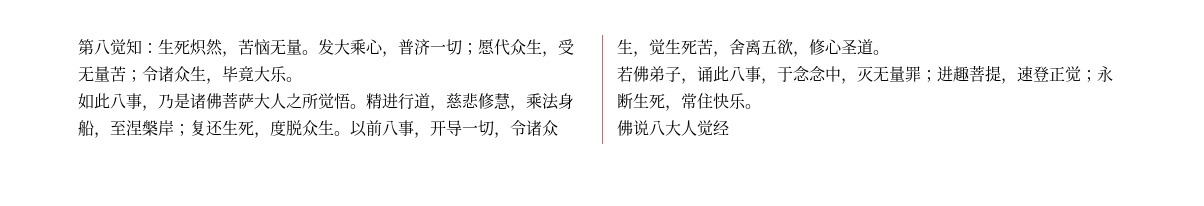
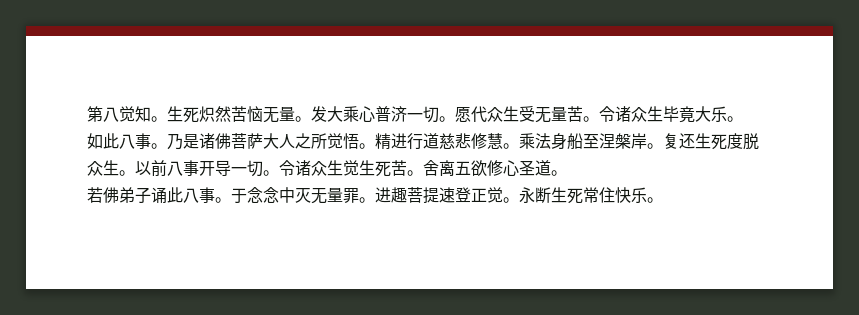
[142,43,158,53] ： -> [151,116,167,122] 。
[222,51,238,57] ， -> (231, 114) none
[382,51,398,57] ， -> (375, 114) none
[462,43,478,55] ； -> [439,116,455,122] 。
[542,51,558,57] ， -> (519, 114) none
[126,66,222,84] ；令诸众生， -> [583,106,663,122] 。令诸众生
[142,105,158,111] ， -> [151,143,167,149] 。
[430,105,446,111] ， -> (439, 141) none
[510,105,526,111] ， -> [503,143,519,149] 。
[94,132,110,138] ， -> (583, 141) none
[174,124,190,136] ； -> [647,143,663,149] 。
[254,132,270,138] ， -> (727, 142) none
[414,132,430,138] ， -> (199, 168) none
[494,120,558,138] [617,39,649,57] ，令诸众生， -> [263,160,343,176] 。令诸众生
[713,51,729,57] ， -> [407,170,423,176] 。
[793,51,809,57] ， -> (487, 168) none
[681,78,697,84] ， -> (151, 195) none
[761,78,777,84] ， -> [215,197,231,203] 。
[841,78,857,84] ， -> (295, 195) none
[921,70,937,82] ； -> [359,197,375,203] 。
[1001,78,1017,84] ， -> (439, 195) none
[1081,70,1097,82] ； -> [503,197,519,203] 。
[665,105,681,111] ， -> (583, 196) none
[617,120,729,136] // 佛说八大人觉经 -> (663, 200) none

